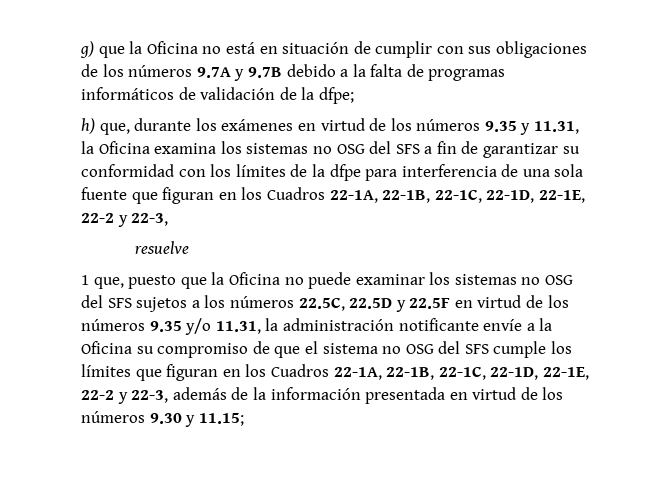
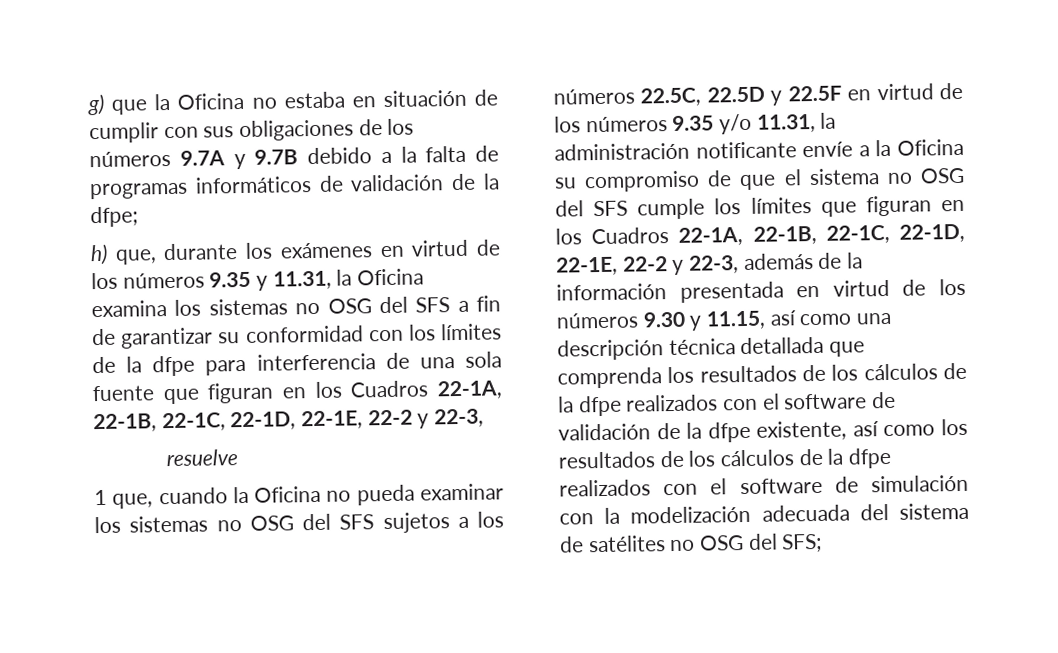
[225,42,255,54] está -> [283,91,345,109] estaba
[128,272,352,289] puesto que la Oficina no puede -> [158,484,415,506] cuando la Oficina no pueda
[198,413,244,426] 11.15; -> [706,310,892,330] [557,336,866,361] [557,362,967,389] [557,391,897,417] [558,418,968,443] [558,447,893,469] [559,474,969,497] [559,502,969,525] [559,533,823,553] 11.15, así como una descripción técnica detallada que comprenda los resultados de los cálculos de la dfpe realizados con el software de validación de la dfpe existente, así como los resultados de los cálculos de la dfpe realizados con el software de simulación con la modelización adecuada del sistema de satélites no OSG del SFS;

